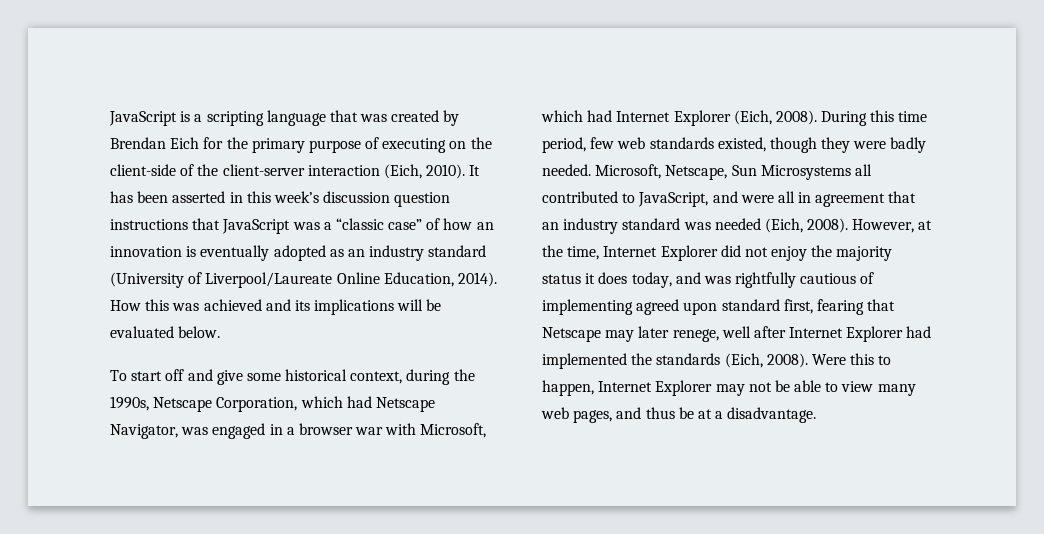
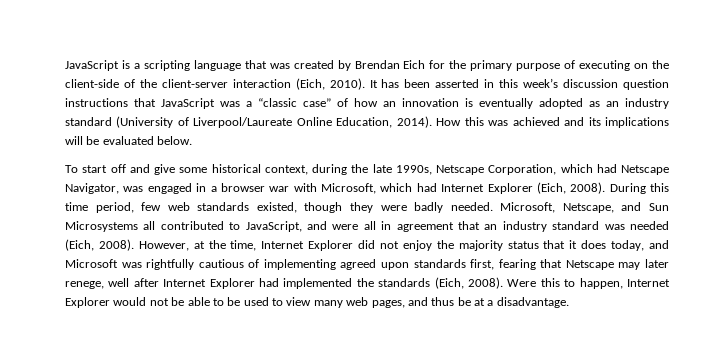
(475, 375) none -> [372,164,392,173] late
(728, 172) none -> [621,202,642,211] and
(581, 279) none -> [543,240,566,249] that
(701, 278) none -> [65,259,118,268] Microsoft
[721,299,780,311] standard -> [413,259,466,268] standards
[715,384,745,396] may -> [113,297,147,306] would
(839, 387) none -> [227,297,283,306] be used to

